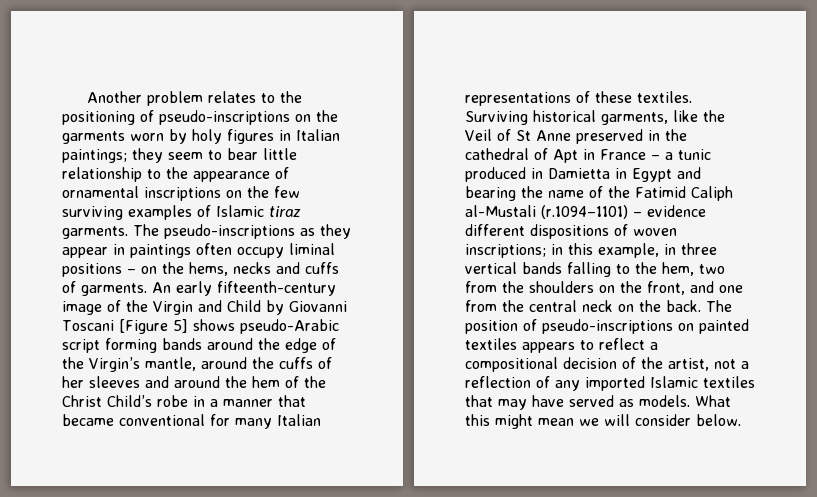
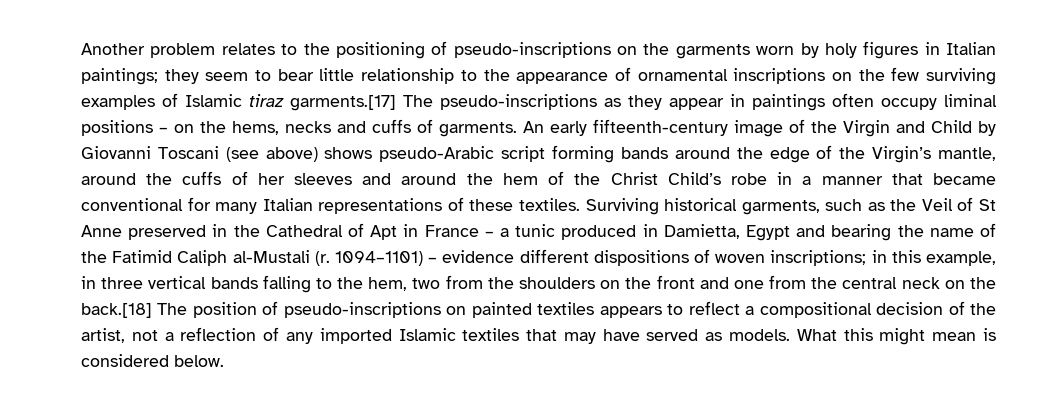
[62,226,128,239] garments. -> [290,95,396,111] garments.[17]
[118,319,188,334] [Figure 5] -> [225,147,318,162] (see above)
[673,110,698,122] like -> [825,199,885,211] such as
[465,148,529,160] cathedral -> [265,225,343,237] Cathedral
[548,168,627,179] Damietta in -> [663,224,740,239] Damietta,
[541,205,628,219] (r.1094–1101) -> [314,251,423,266] (r. 1094–1101)
[647,281,685,295] front, -> [656,275,695,289] front
[666,300,701,312] back. -> [81,303,152,318] back.[18]
[579,414,691,426] we will consider -> [982,328,996,341] [81,354,169,367] is considered

